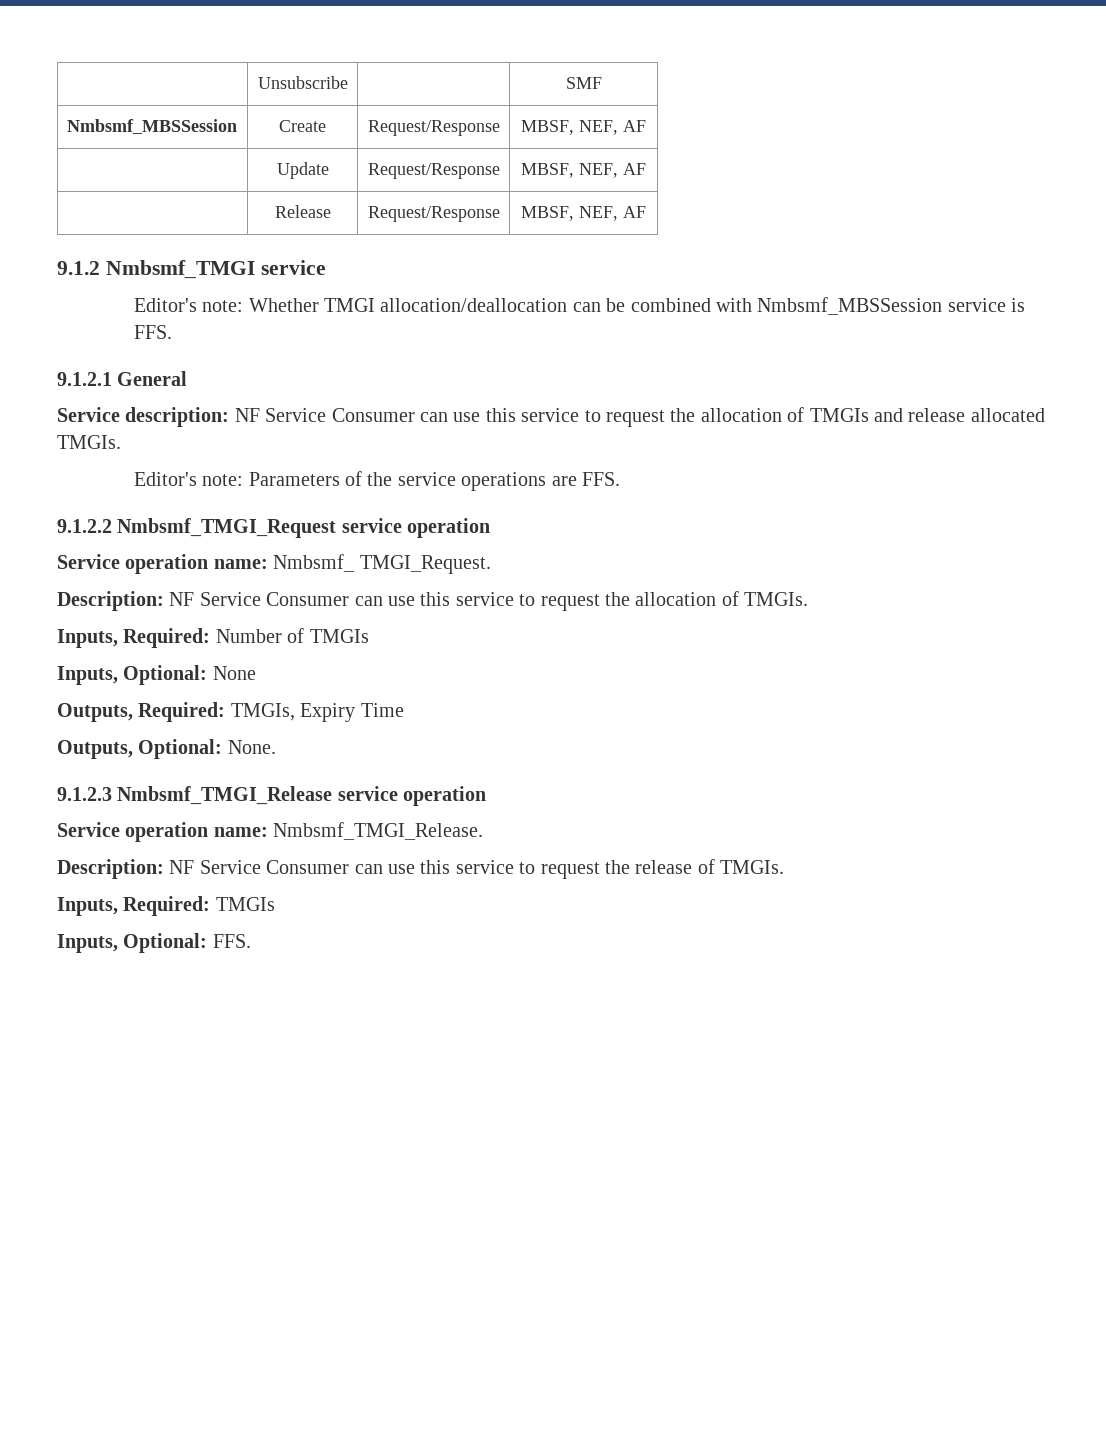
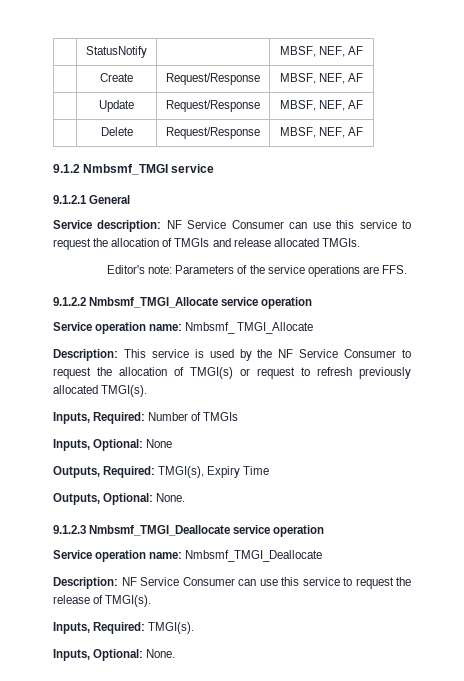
[257,76,348,89] [565,77,602,89] [66,119,237,134] | Unsubscribe | | SMF // Nmbsmf_MBSSession -> [86,46,147,58] [279,46,364,57] | StatusNotify | | MBSF, NEF, AF //
[274,205,331,218] Release -> [100,127,133,136] Delete
[133,297,1026,315] [133,325,172,339] // Editor's note: Whether TMGI allocation/deallocation can be combined with Nmbsmf_MBSSession service is FFS. -> (215, 168) none
[117,518,337,538] Nmbsmf_TMGI_Request -> [89,297,219,308] Nmbsmf_TMGI_Allocate
[359,555,491,574] [57,591,809,611] TMGI_Request. // Description: NF Service Consumer can use this service to request the allocation of TMGIs. -> [237,322,314,334] [53,349,411,361] [53,367,411,379] [53,385,148,397] TMGI_Allocate // Description: This service is used by the NF Service Consumer to request the allocation of TMGI(s) or request to refresh previously allocated TMGI(s).
[230,703,295,721] TMGIs, -> [158,466,205,478] TMGI(s),
[117,786,487,806] [57,822,484,842] Nmbsmf_TMGI_Release service operation // Service operation name: Nmbsmf_TMGI_Release. -> [89,525,325,537] [53,550,323,562] Nmbsmf_TMGI_Deallocate service operation // Service operation name: Nmbsmf_TMGI_Deallocate
[720,860,785,874] [57,896,275,916] [57,933,251,953] TMGIs. // Inputs, Required: TMGIs // Inputs, Optional: FFS. -> [105,595,152,607] [53,622,195,634] [53,649,176,661] TMGI(s). // Inputs, Required: TMGI(s). // Inputs, Optional: None.

